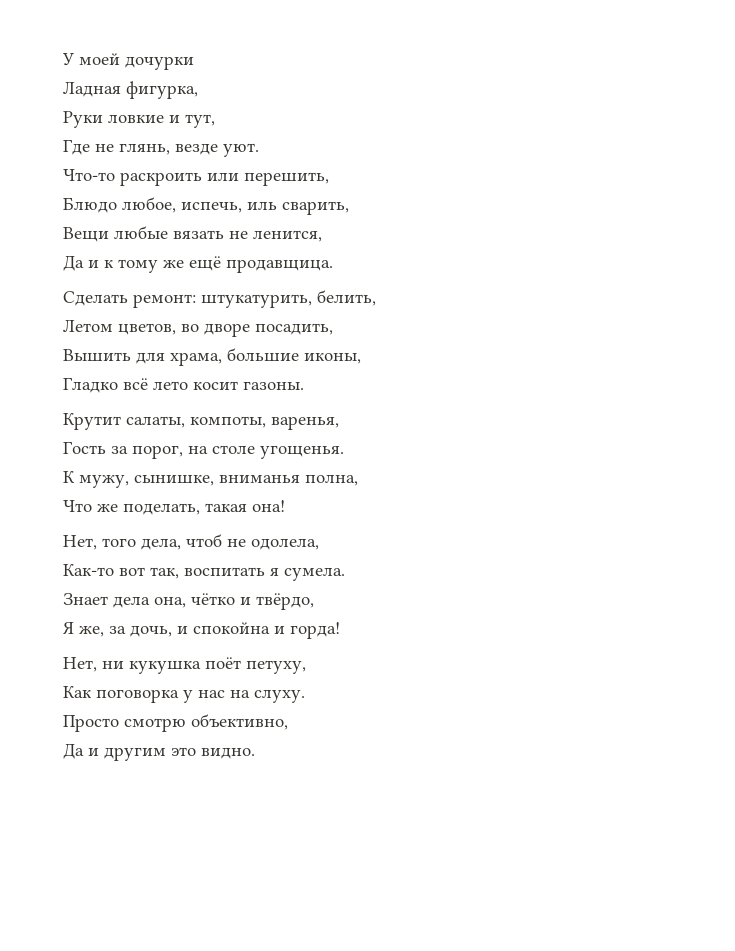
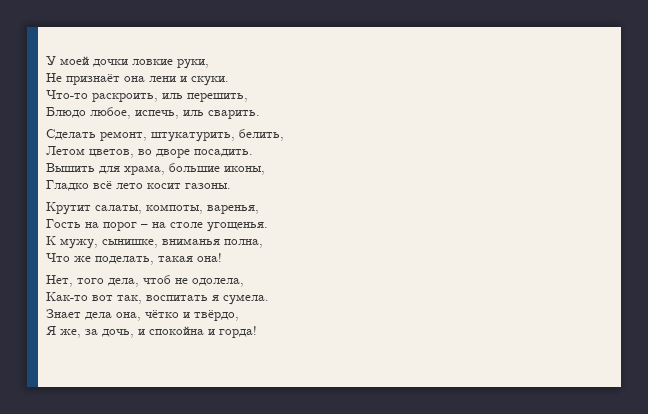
[125,56,194,70] [63,81,198,99] [63,111,215,128] [63,139,259,157] дочурки // Ладная фигурка, // Руки ловкие и тут, // Где не глянь, везде уют. -> [93,59,209,69] [46,73,229,86] дочки ловкие руки, // Не признаёт она лени и скуки.
[120,172,239,186] раскроить или -> [92,93,183,102] раскроить, иль
[282,201,349,215] [63,226,322,242] [63,255,333,273] сварить, // Вещи любые вязать не ленится, // Да и к тому же ещё продавщица. -> [208,110,260,119] сварить.
[133,294,196,308] ремонт: -> [100,131,147,141] ремонт,
[255,323,333,335] посадить, -> [194,149,253,157] посадить.
[111,445,183,459] за порог, -> [85,222,148,231] на порог –
[63,657,306,674] [63,686,305,703] [63,714,288,732] [63,743,255,761] // Нет, ни кукушка поёт петуху, // Как поговорка у нас на слуху. // Просто смотрю объективно, // Да и другим это видно. -> (257, 332) none

